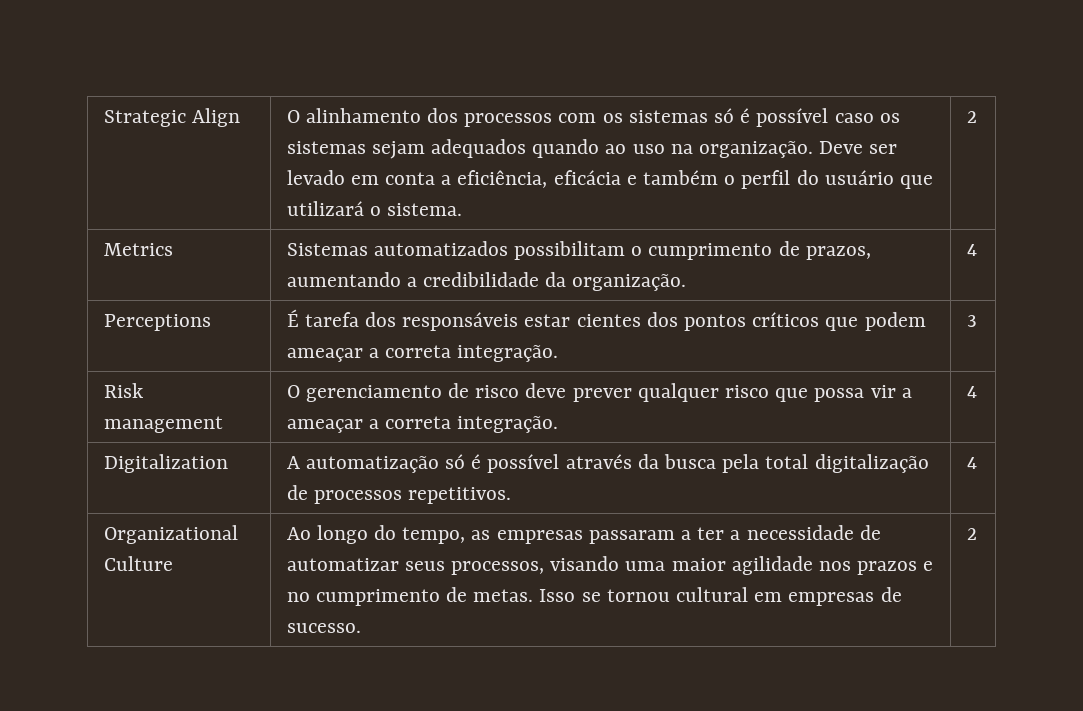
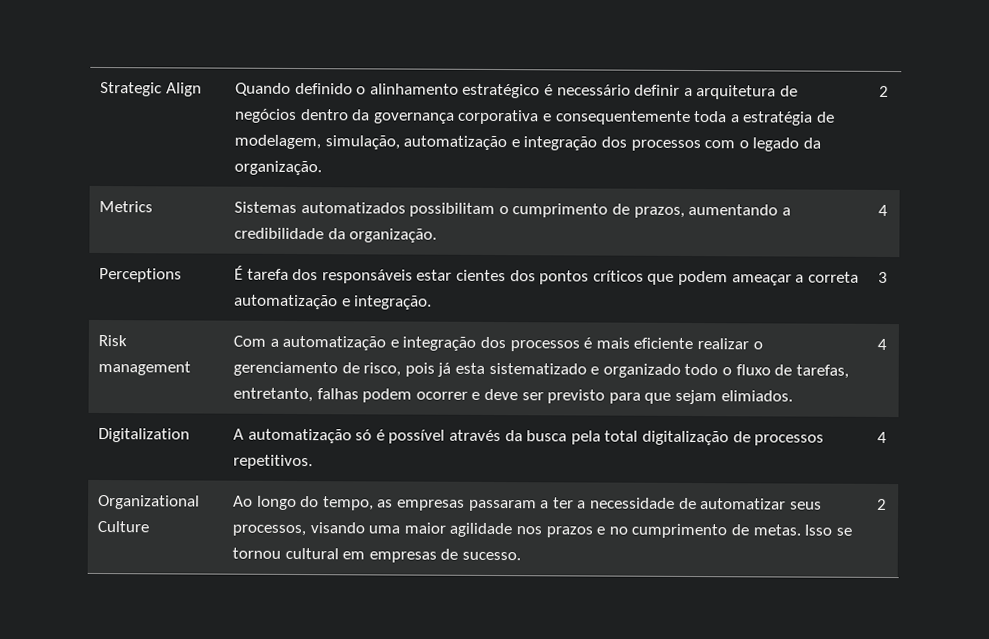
[286,108,900,127] [286,139,898,159] [286,170,934,189] [286,201,462,216] O alinhamento dos processos com os sistemas só é possível caso os sistemas sejam adequados quando ao uso na organização. Deve ser levado em conta a eficiência, eficácia e também o perfil do usuário que utilizará o sistema. -> [235,82,798,100] [234,108,835,126] [234,134,821,152] [234,160,323,176] Quando definido o alinhamento estratégico é necessário definir a arquitetura de negócios dentro da governança corporativa e consequentemente toda a estratégia de modelagem, simulação, automatização e integração dos processos com o legado da organização.
(451, 351) none -> [234,294,351,310] automatização e
[286,383,912,402] [286,416,559,433] O gerenciamento de risco deve prever qualquer risco que possa vir a ameaçar a correta integração. -> [233,335,763,352] [233,361,849,379] [233,387,793,405] Com a automatização e integração dos processos é mais eficiente realizar o gerenciamento de risco, pois já esta sistematizado e organizado todo o fluxo de tarefas, entretanto, falhas podem ocorrer e deve ser previsto para que sejam elimiados.

